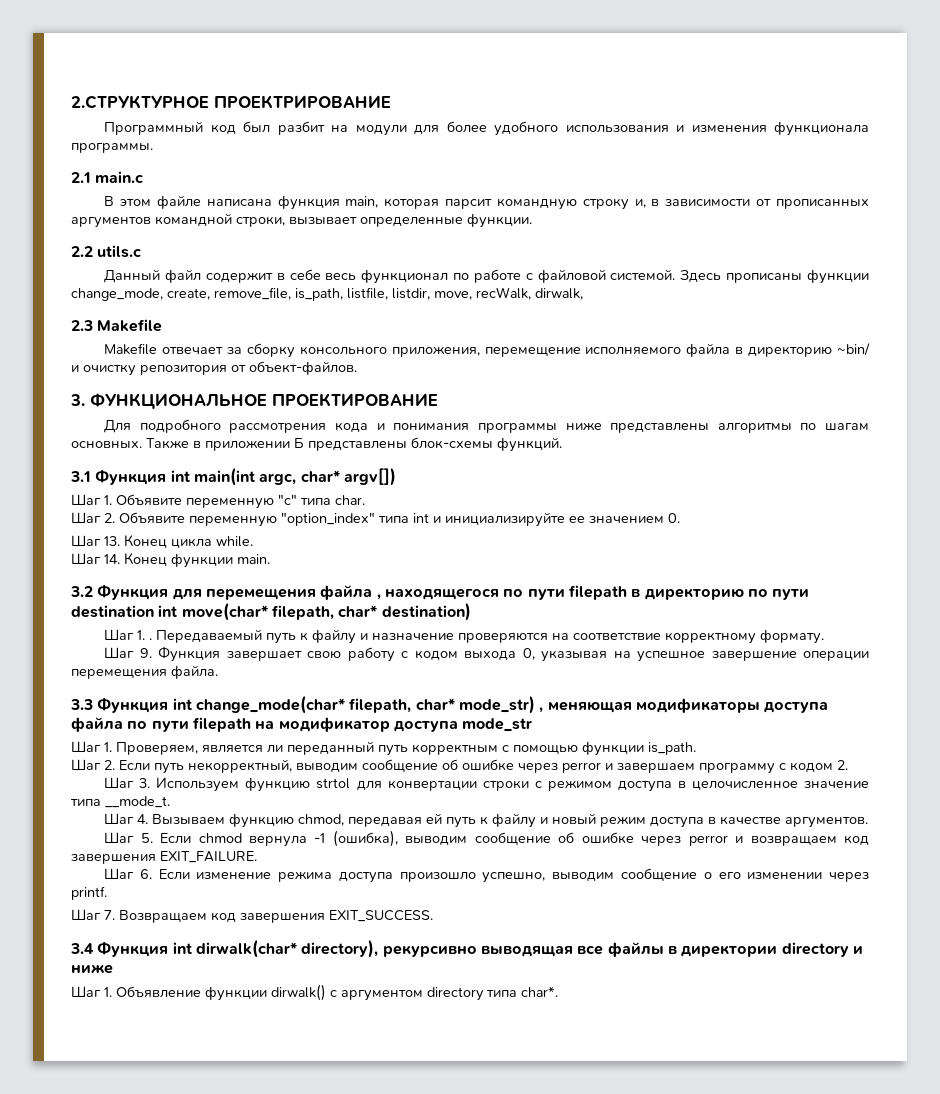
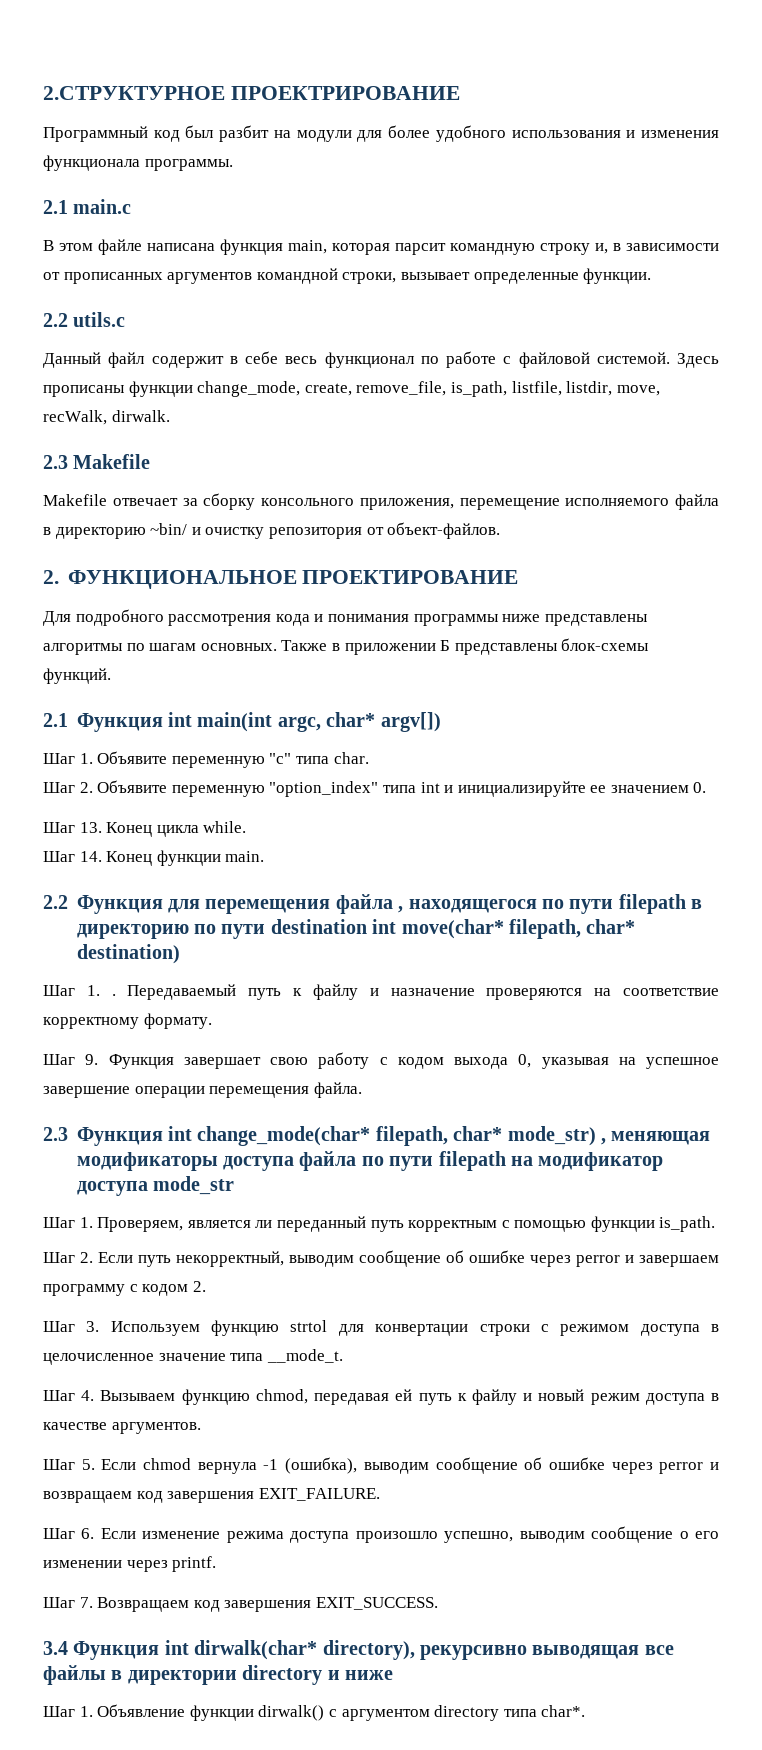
[535,288,583,300] dirwalk, -> [111,410,170,422] dirwalk.
[70,394,85,406] 3. -> [43,570,59,584] 2.
[70,471,91,482] 3.1 -> [43,713,68,727] 2.1
[70,586,93,597] 3.2 -> [43,895,68,909] 2.2
[70,699,93,710] 3.3 -> [43,1127,68,1141] 2.3

